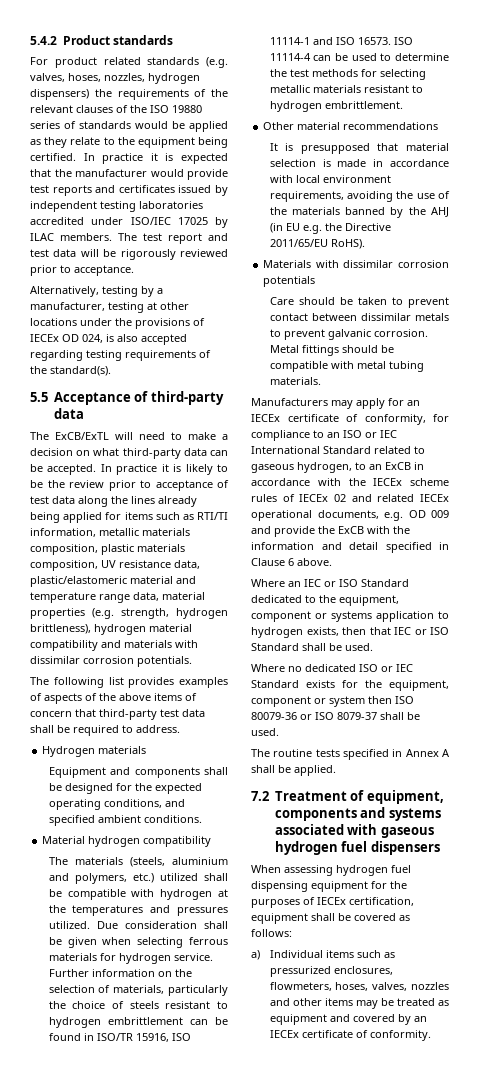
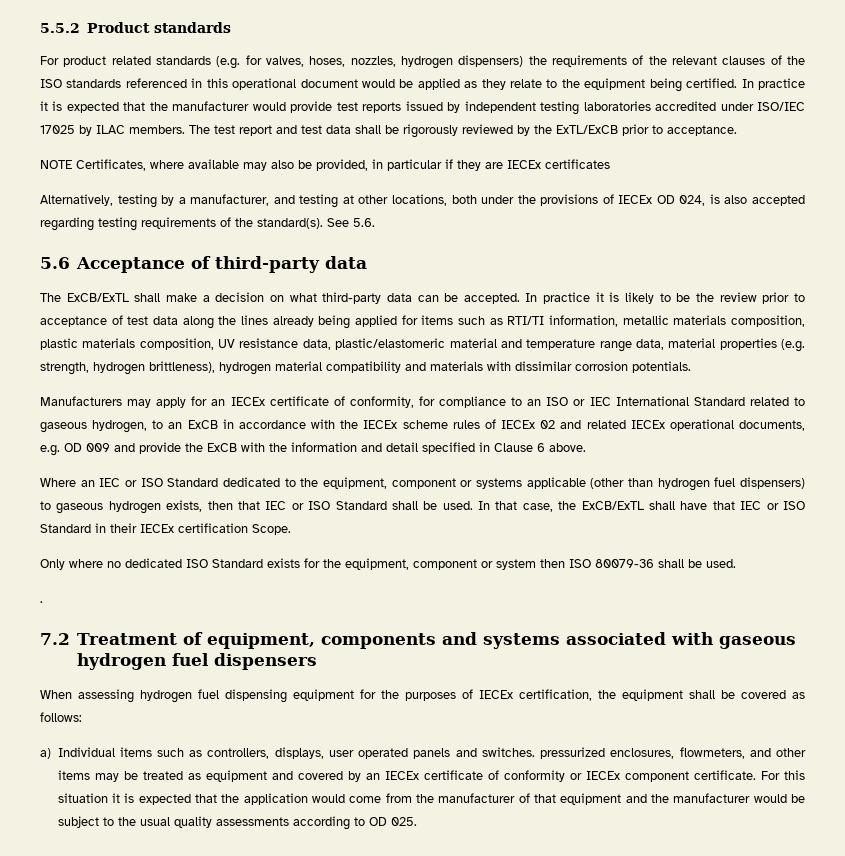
[30,36,57,45] 5.4.2 -> [40,23,80,33] 5.5.2
(228, 62) none -> [245,55,262,65] for
[172,105,202,113] [30,121,131,129] 19880 series of standards -> [66,78,358,90] standards referenced in this operational document
[95,185,175,193] and certificates -> (402, 107) none
[80,249,99,257] will -> [355,125,381,134] shall
(229, 253) none -> [517,125,618,136] by the ExTL/ExCB
(134, 270) none -> [40,159,610,171] // NOTE Certificates, where available may also be provided, in particular if they are IECEx certificates
(105, 306) none -> [273,195,295,204] and
[30,318,77,326] locations -> [391,194,477,206] locations, both
[30,392,48,402] // 5.5 -> [327,218,375,227] [40,257,70,269] See 5.6. // 5.6
[115,432,182,440] will need to -> [134,293,161,302] shall
[30,677,228,688] [30,693,197,704] [30,709,205,720] [30,725,180,736] [42,746,147,757] [48,767,228,778] [48,783,202,794] [48,799,185,810] [48,815,202,826] [42,836,212,847] [48,857,228,867] [48,873,228,884] [48,889,228,900] [48,905,228,916] [48,921,228,929] [48,937,228,948] [48,953,213,964] [48,969,192,977] [48,985,228,996] [48,1001,228,1009] [48,1017,228,1028] [48,1033,191,1042] [269,37,413,45] [269,53,449,61] [269,69,426,80] [269,85,423,93] [269,101,403,112] [263,122,439,130] [269,143,449,154] [269,159,449,167] [269,175,391,183] [269,191,450,202] [269,207,449,218] [269,223,391,234] [269,239,365,249] [263,260,449,268] [263,276,316,287] [269,297,449,308] [269,313,449,321] [269,329,428,340] [269,345,394,356] [269,361,424,372] [269,377,321,385] // The following list provides examples of aspects of the above items of concern that third-party test data shall be required to address. // Hydrogen materials // Equipment and components shall be designed for the expected operating conditions, and specified ambient conditions. // Material hydrogen compatibility // The materials (steels, aluminium and polymers, etc.) utilized shall be compatible with hydrogen at the temperatures and pressures utilized. Due consideration shall be given when selecting ferrous materials for hydrogen service. Further information on the selection of materials, particularly the choice of steels resistant to hydrogen embrittlement can be found in ISO/TR 15916, ISO 11114-1 and ISO 16573. ISO 11114-4 can be used to determine the test methods for selecting metallic materials resistant to hydrogen embrittlement. // Other material recommendations // It is presupposed that material selection is made in accordance with local environment requirements, avoiding the use of the materials banned by the AHJ (in EU e.g. the Directive 2011/65/EU RoHS). // Materials with dissimilar corrosion potentials // Care should be taken to prevent contact between dissimilar metals to prevent galvanic corrosion. Metal fittings should be compatible with metal tubing materials. -> (691, 367) none
[376,611,449,622] application to -> [526,477,805,491] [40,501,104,514] applicable (other than hydrogen fuel dispensers) to gaseous
[251,664,285,672] // Where -> [478,501,806,512] [40,523,291,535] [40,559,103,570] In that case, the ExCB/ExTL shall have that IEC or ISO Standard in their IECEx certification Scope. // Only where
[381,664,413,672] or IEC -> (208, 563) none
[300,712,420,720] [251,728,279,736] [251,749,450,760] [251,765,336,776] or ISO 8079-37 shall be used. // The routine tests specified in Annex A shall be applied. -> [658,559,736,568] [40,601,43,603] shall be used. // .
(414, 901) none -> [598,690,616,699] the
[269,966,393,977] [269,982,449,991] pressurized enclosures, flowmeters, hoses, valves, nozzles -> [207,747,745,759] controllers, displays, user operated panels and switches. pressurized enclosures, flowmeters,
[369,1030,431,1041] conformity. -> [503,770,805,782] [57,793,806,805] [57,816,417,830] conformity or IECEx component certificate. For this situation it is expected that the application would come from the manufacturer of that equipment and the manufacturer would be subject to the usual quality assessments according to OD 025.

